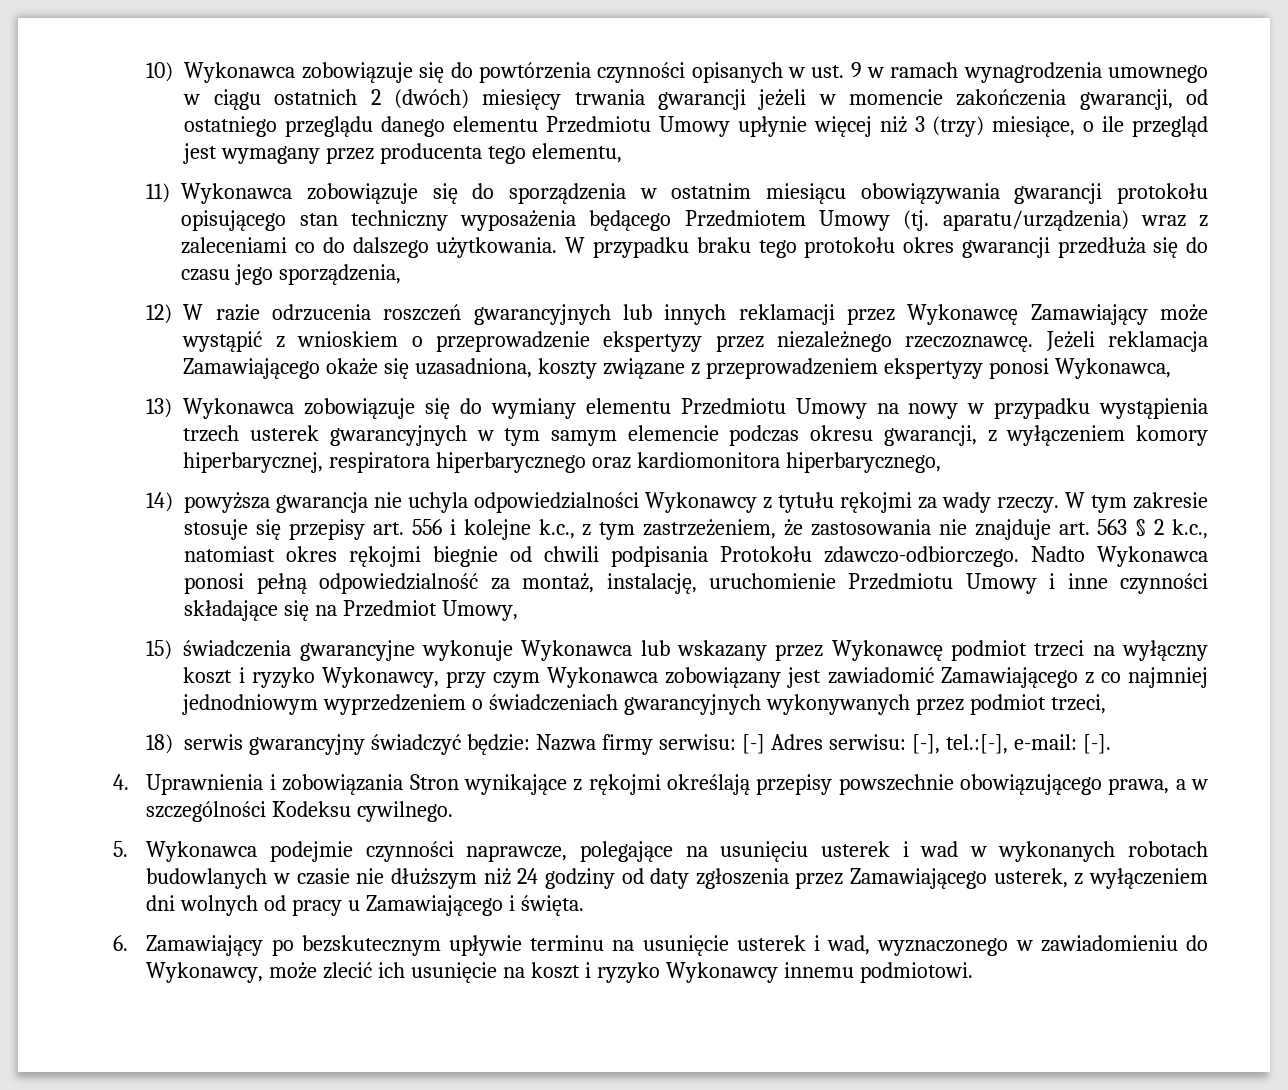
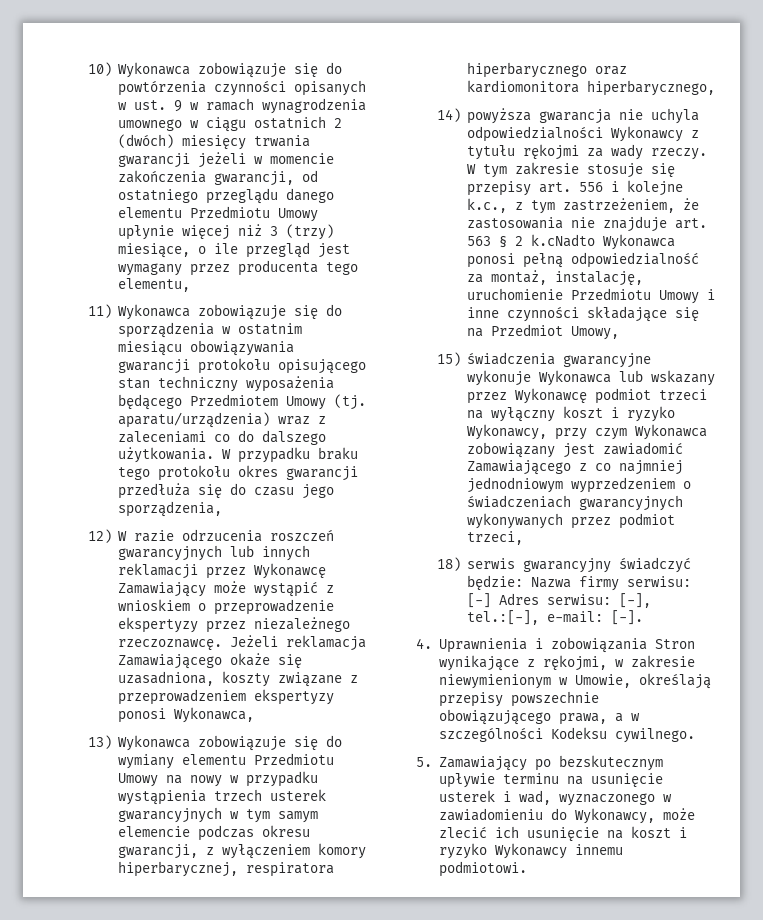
[1172,519,1208,539] [184,546,1086,567] k.c., natomiast okres rękojmi biegnie od chwili podpisania Protokołu zdawczo-odbiorczego. Nadto -> [531,234,596,247] k.cNadto
[588,774,661,795] rękojmi -> [543,655,696,671] [439,674,632,689] rękojmi, w zakresie niewymienionym w Umowie,
[146,841,1209,862] [146,868,1208,889] [146,895,585,916] [113,935,129,951] Wykonawca podejmie czynności naprawcze, polegające na usunięciu usterek i wad w wykonanych robotach budowlanych w czasie nie dłuższym niż 24 godziny od daty zgłoszenia przez Zamawiającego usterek, z wyłączeniem dni wolnych od pracy u Zamawiającego i święta. // 6. -> (433, 762) none

